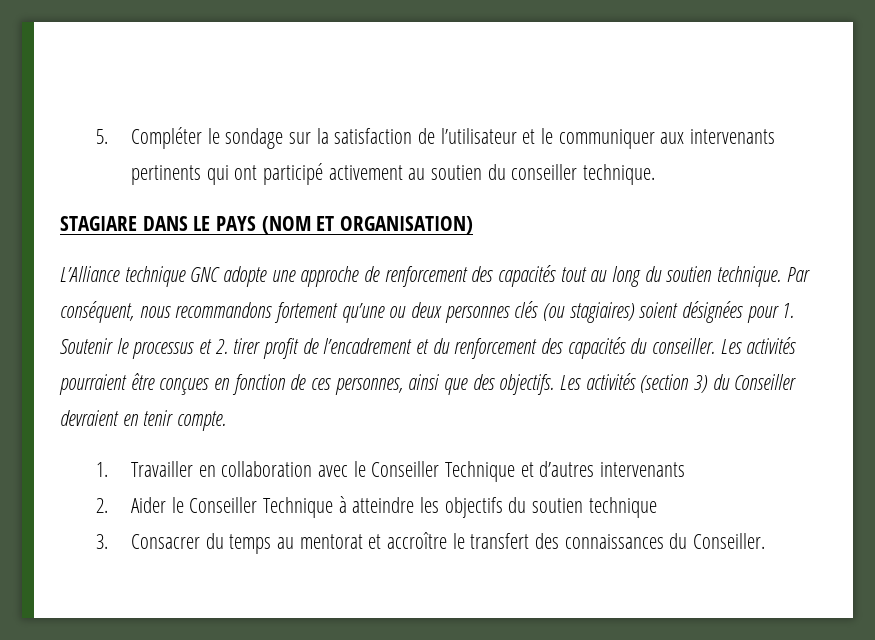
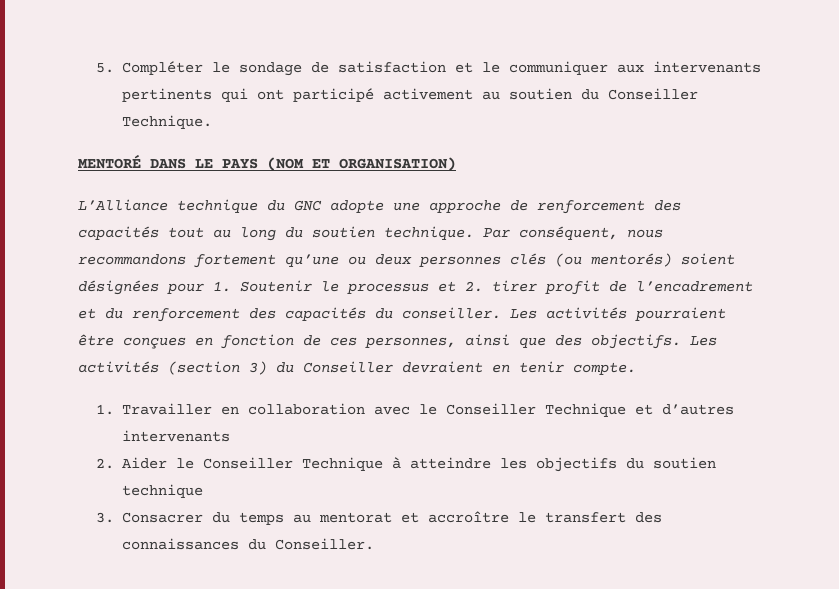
[289,128,517,144] sur la satisfaction de l’utilisateur -> [310,61,446,73] de satisfaction
[511,164,656,185] [60,216,137,231] conseiller technique. // STAGIARE -> [607,88,698,100] [121,115,212,129] [78,154,141,169] Conseiller Technique. // MENTORÉ
(186, 276) none -> [267,200,285,211] du
[569,302,635,323] stagiaires) -> [591,253,672,267] mentorés)

